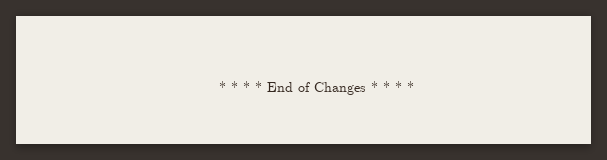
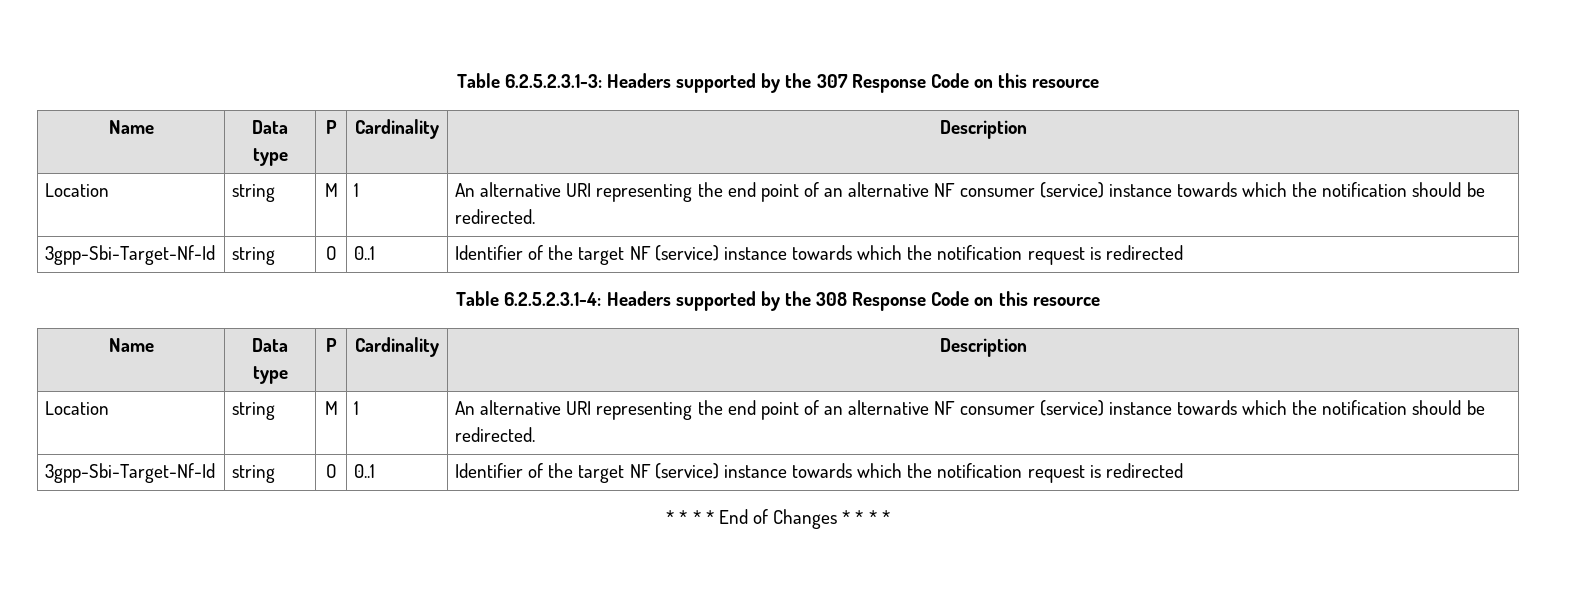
(219, 86) none -> [456,73,1100,93] [108,120,154,134] [252,120,288,134] [252,148,288,166] [325,120,337,134] [355,119,439,139] [939,120,1027,139] [45,183,110,197] [232,184,276,202] [324,183,338,197] [354,183,360,197] [455,182,1485,202] [455,209,536,224] [45,245,216,265] [232,247,276,265] [325,246,337,260] [354,246,376,260] [455,245,1183,265] [456,291,1100,311] [108,338,154,352] [252,338,288,352] [252,366,288,384] [325,338,337,352] [355,337,439,357] [939,338,1027,357] [45,401,110,415] [232,402,276,420] [324,401,338,415] [354,401,360,415] [455,400,1485,420] [455,427,536,442] [45,463,216,483] [232,465,276,483] [325,464,337,478] [354,464,376,478] [455,463,1183,483] Table 6.2.5.2.3.1-3: Headers supported by the 307 Response Code on this resource // Name | Data type | P | Cardinality | Description // Location | string | M | 1 | An alternative URI representing the end point of an alternative NF consumer (service) instance towards which the notification should be redirected. // 3gpp-Sbi-Target-Nf-Id | string | O | 0..1 | Identifier of the target NF (service) instance towards which the notification request is redirected // Table 6.2.5.2.3.1-4: Headers supported by the 308 Response Code on this resource // Name | Data type | P | Cardinality | Description // Location | string | M | 1 | An alternative URI representing the end point of an alternative NF consumer (service) instance towards which the notification should be redirected. // 3gpp-Sbi-Target-Nf-Id | string | O | 0..1 | Identifier of the target NF (service) instance towards which the notification request is redirected //

